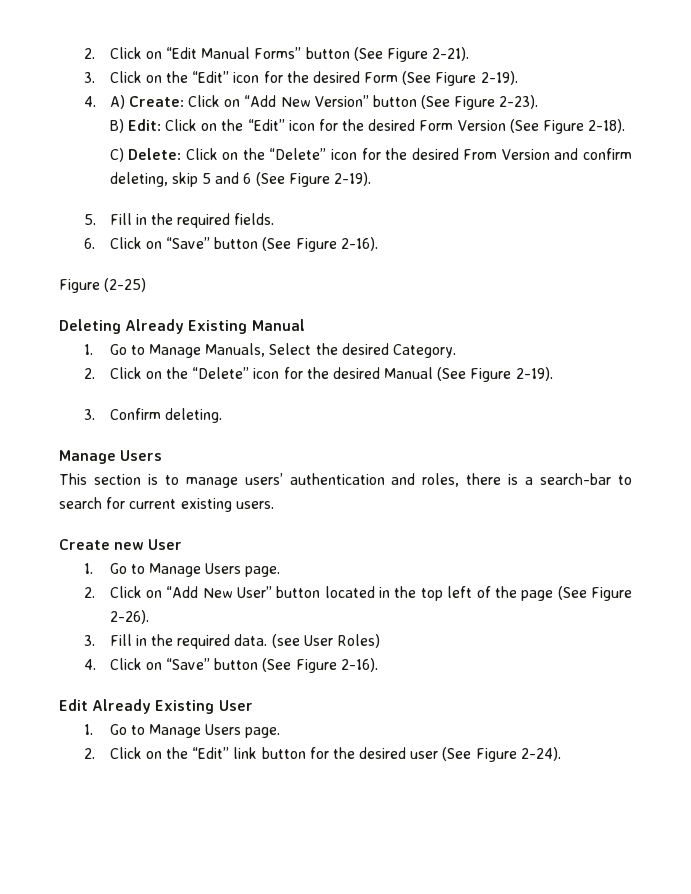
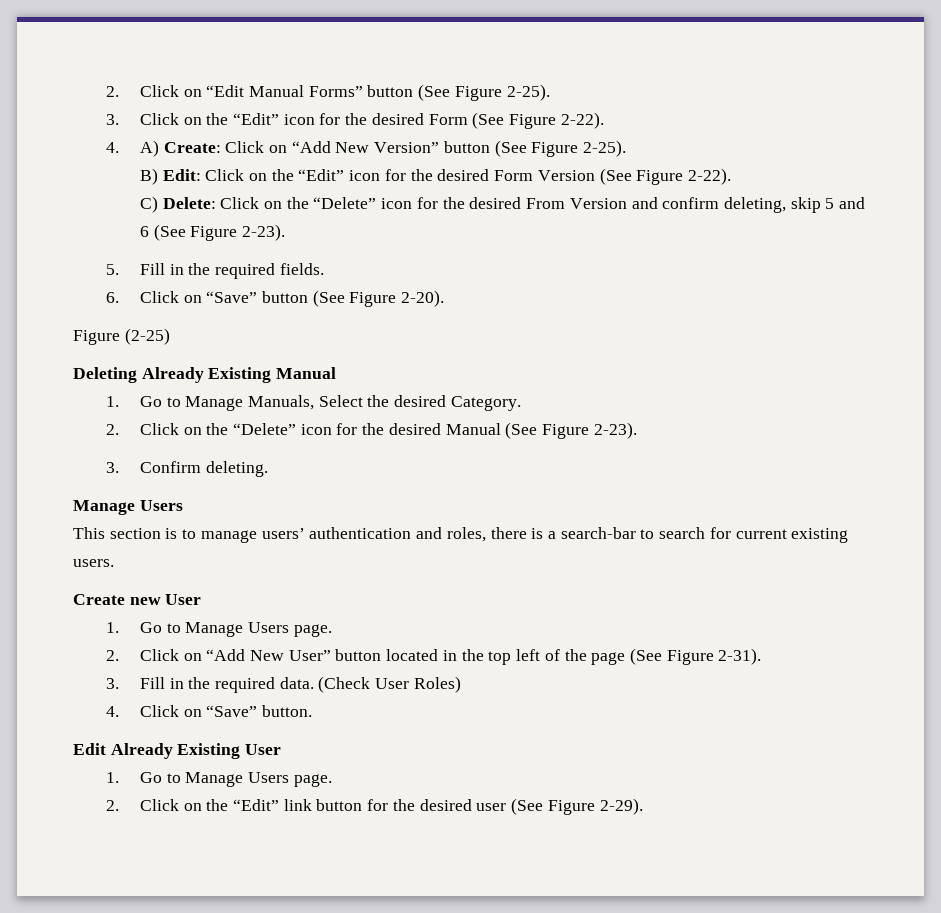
[432,47,470,61] 2-21). -> [506,84,550,101] 2-25).
[480,71,518,85] 2-19). -> [560,112,604,129] 2-22).
[499,95,539,109] 2-23). -> [583,140,627,157] 2-25).
[588,119,626,133] 2-18). -> [687,168,731,185] 2-22).
[333,172,371,186] 2-19). -> [241,224,285,241] 2-23).
[340,237,378,251] 2-16). -> [401,290,445,307] 2-20).
[515,367,553,381] 2-19). -> [593,422,637,439] 2-23).
[109,610,149,624] 2-26). -> [718,648,762,665] 2-31).
[271,634,300,648] (see -> [318,676,371,693] (Check
[214,658,378,673] button (See Figure 2-16). -> [261,705,312,717] button.
[520,747,561,761] 2-24). -> [599,798,643,815] 2-29).

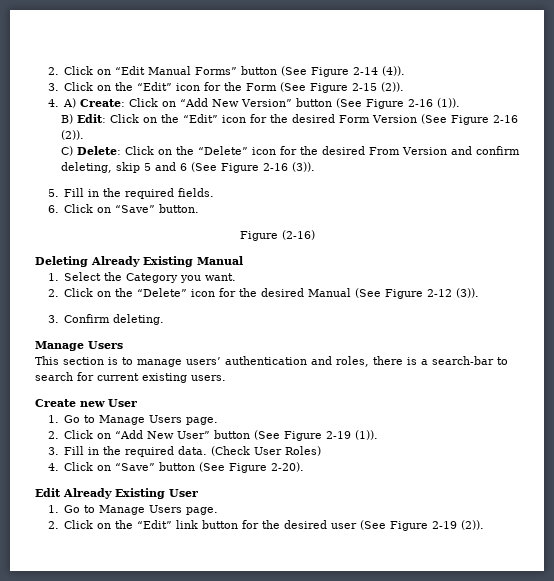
[506,84,550,101] 2-25). -> [353,66,406,76] 2-14 (4)).
[371,113,424,125] desired -> (243, 86) none
[560,112,604,129] 2-22). -> [352,82,405,92] 2-15 (2)).
[583,140,627,157] 2-25). -> [408,98,461,108] 2-16 (1)).
[687,168,731,185] 2-22). -> [492,115,518,123] [60,130,84,140] 2-16 (2)).
[241,224,285,241] 2-23). -> [262,162,315,172] 2-16 (3)).
[261,290,445,307] [73,328,170,345] button (See Figure 2-20). // Figure (2-25) -> [159,204,200,213] [239,230,315,241] button. // Figure (2-16)
[139,395,521,411] Go to Manage Manuals, Select the desired Category. -> [64,272,237,283] Select the Category you want.
[593,422,637,439] 2-23). -> [427,288,480,298] 2-12 (3)).
[386,648,762,665] located in the top left of the page (See Figure 2-31). -> [254,430,379,441] (See Figure 2-19 (1)).
[261,705,312,717] button. -> [159,462,305,473] button (See Figure 2-20).
[599,798,643,815] 2-29). -> [432,520,485,530] 2-19 (2)).

